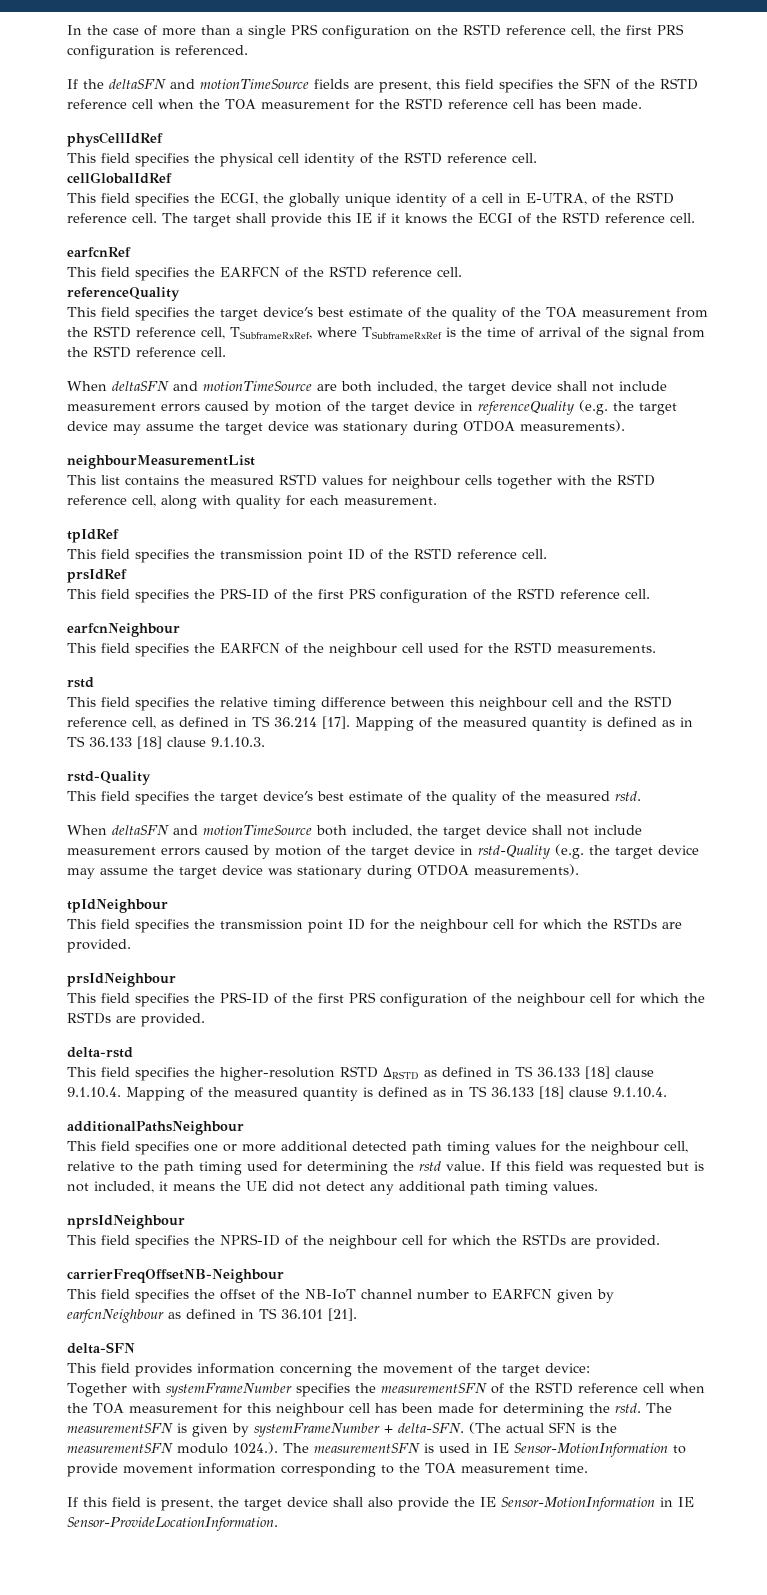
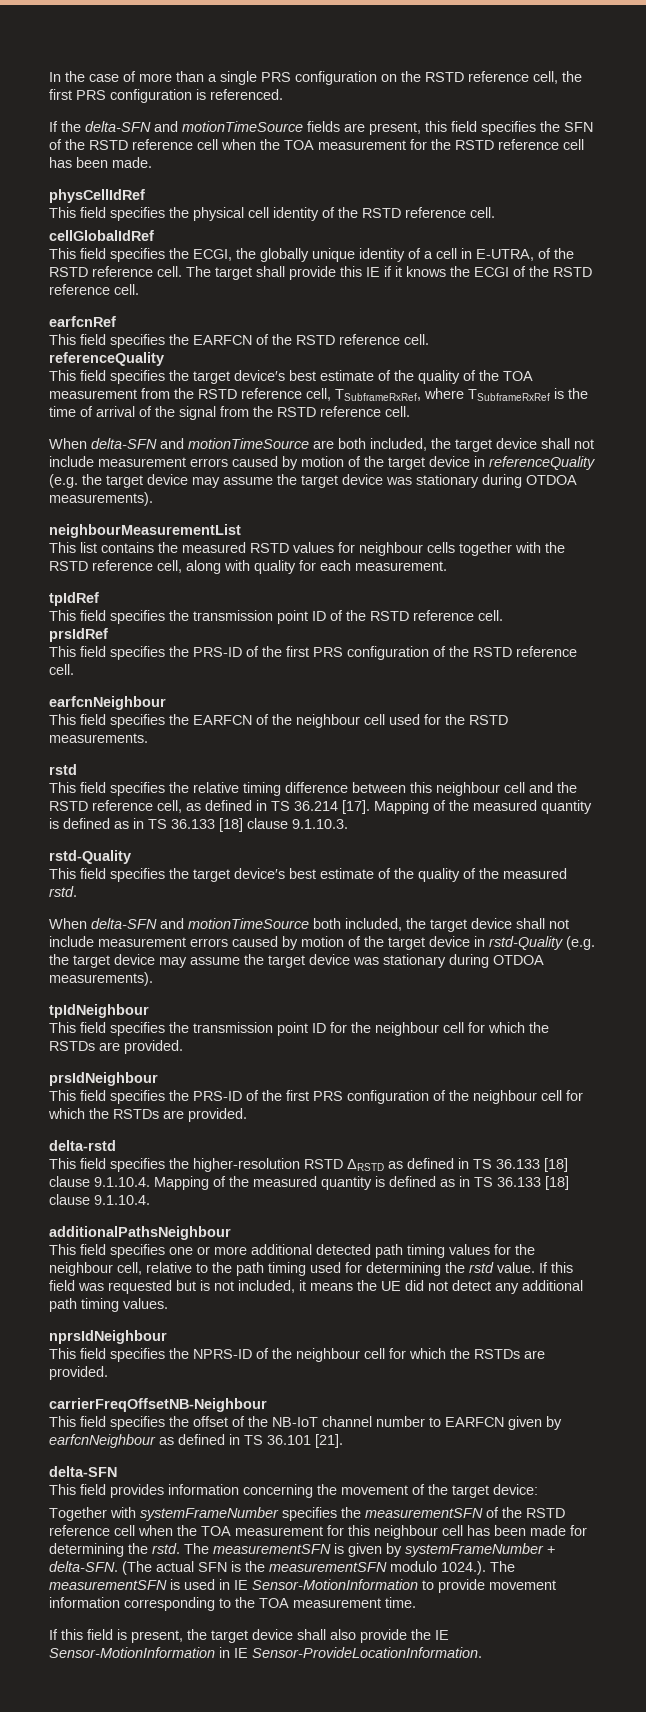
[109,79,166,89] deltaSFN -> [85,121,151,132] delta-SFN
[112,381,169,391] deltaSFN -> [91,438,157,449] delta-SFN
[112,825,169,835] deltaSFN -> [91,918,157,929] delta-SFN

